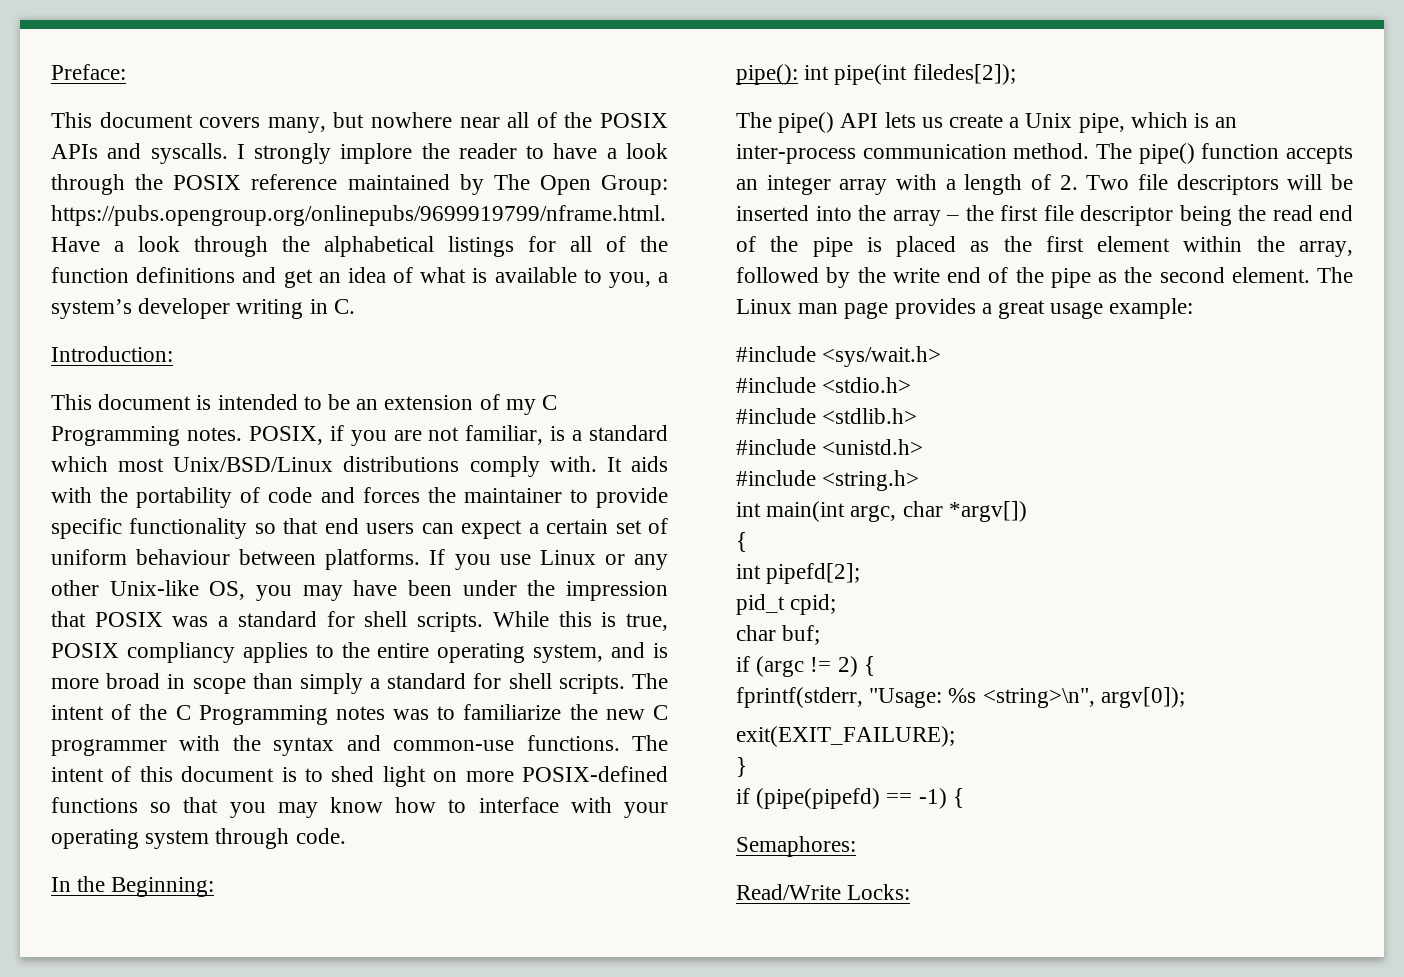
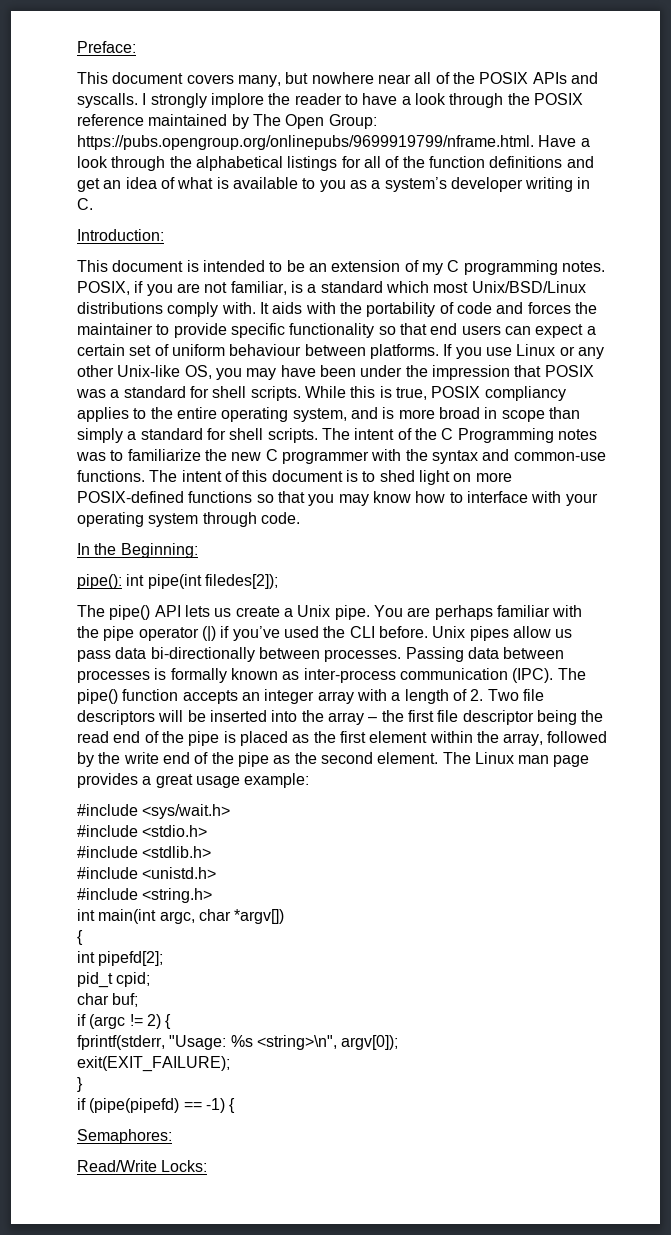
[608,272,651,288] you, -> [319,180,367,192] you as
[51,426,180,446] Programming -> [463,260,558,275] programming
[1078,112,1238,133] pipe, which is an -> [334,605,583,620] [77,626,573,641] [77,647,565,662] [77,668,300,683] pipe. You are perhaps familiar with the pipe operator (|) if you’ve used the CLI before. Unix pipes allow us pass data bi-directionally between processes. Passing data between processes is formally known as
[1013,143,1090,159] method. -> [512,668,554,683] (IPC).

